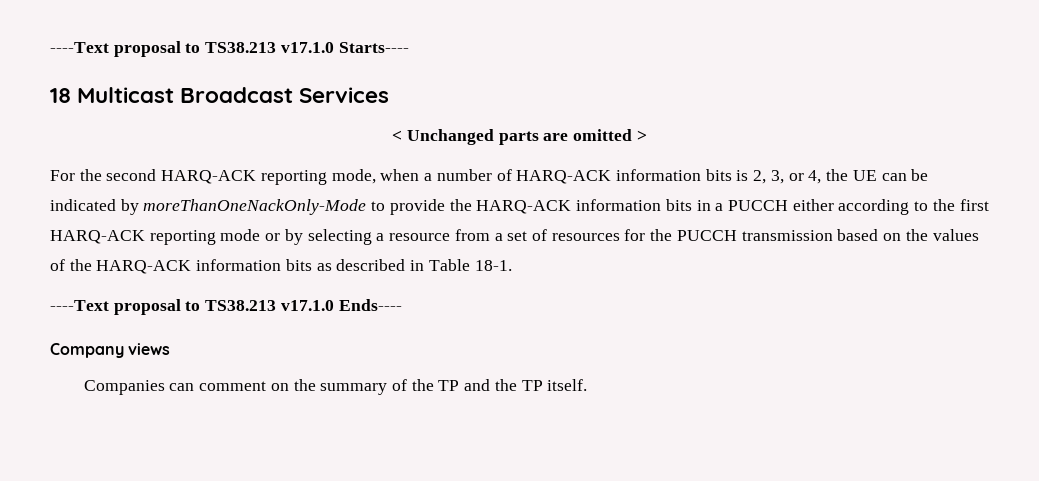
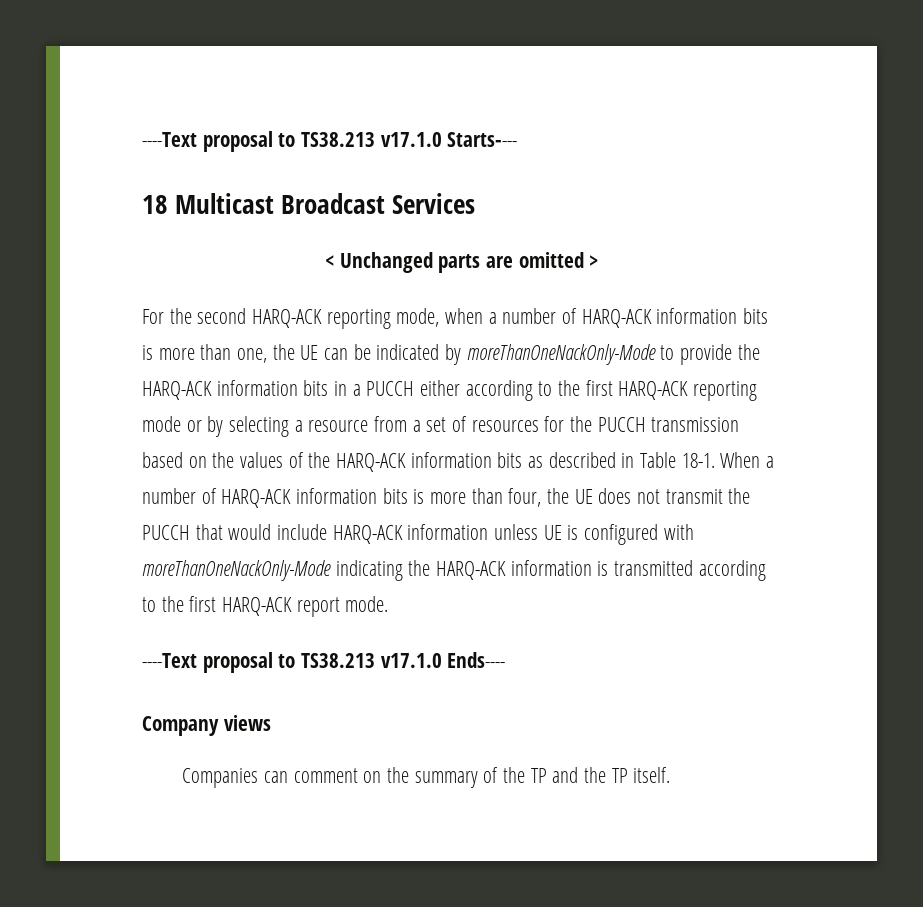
[753,170,822,184] 2, 3, or 4, -> [158,344,268,363] more than one,
(512, 265) none -> [720,452,775,468] [142,488,751,508] [142,524,694,545] [142,560,766,581] [142,596,389,617] When a number of HARQ-ACK information bits is more than four, the UE does not transmit the PUCCH that would include HARQ-ACK information unless UE is configured with moreThanOneNackOnly-Mode indicating the HARQ-ACK information is transmitted according to the first HARQ-ACK report mode.

